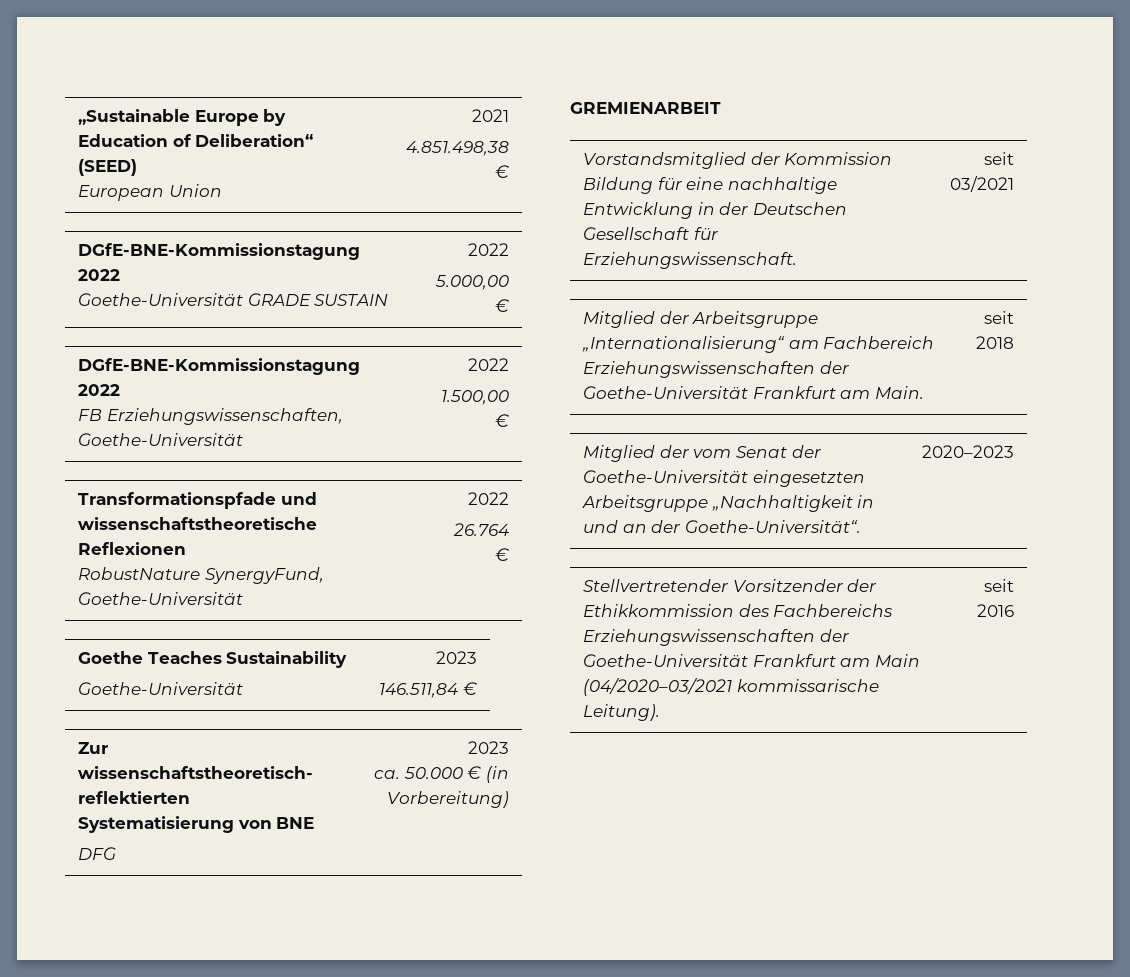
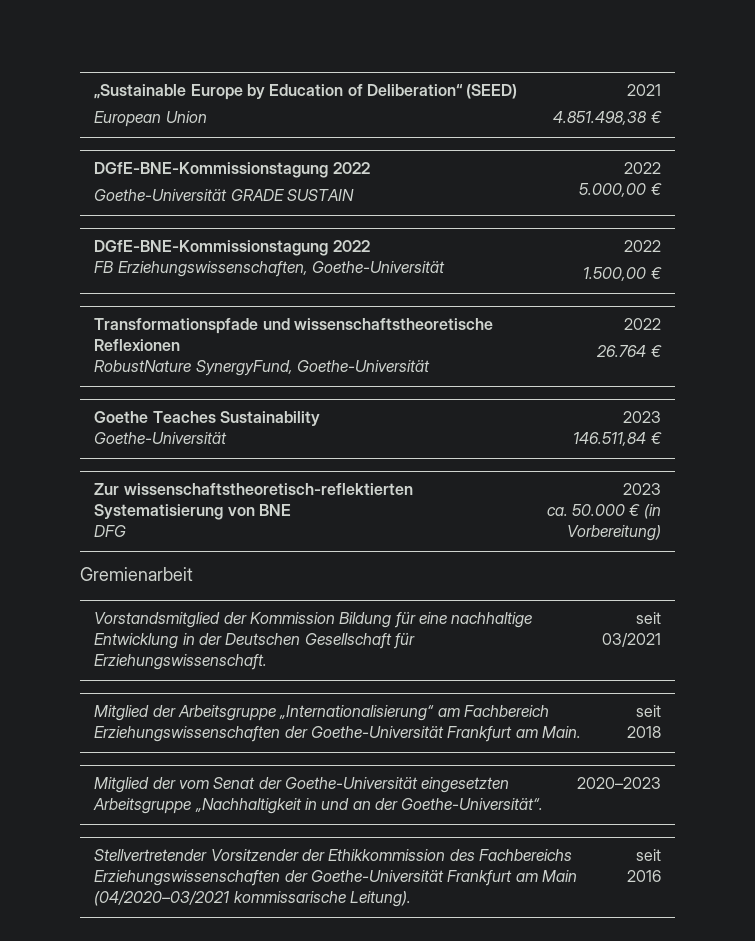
[570,102,721,114] GREMIENARBEIT -> [80,567,193,581] Gremienarbeit

